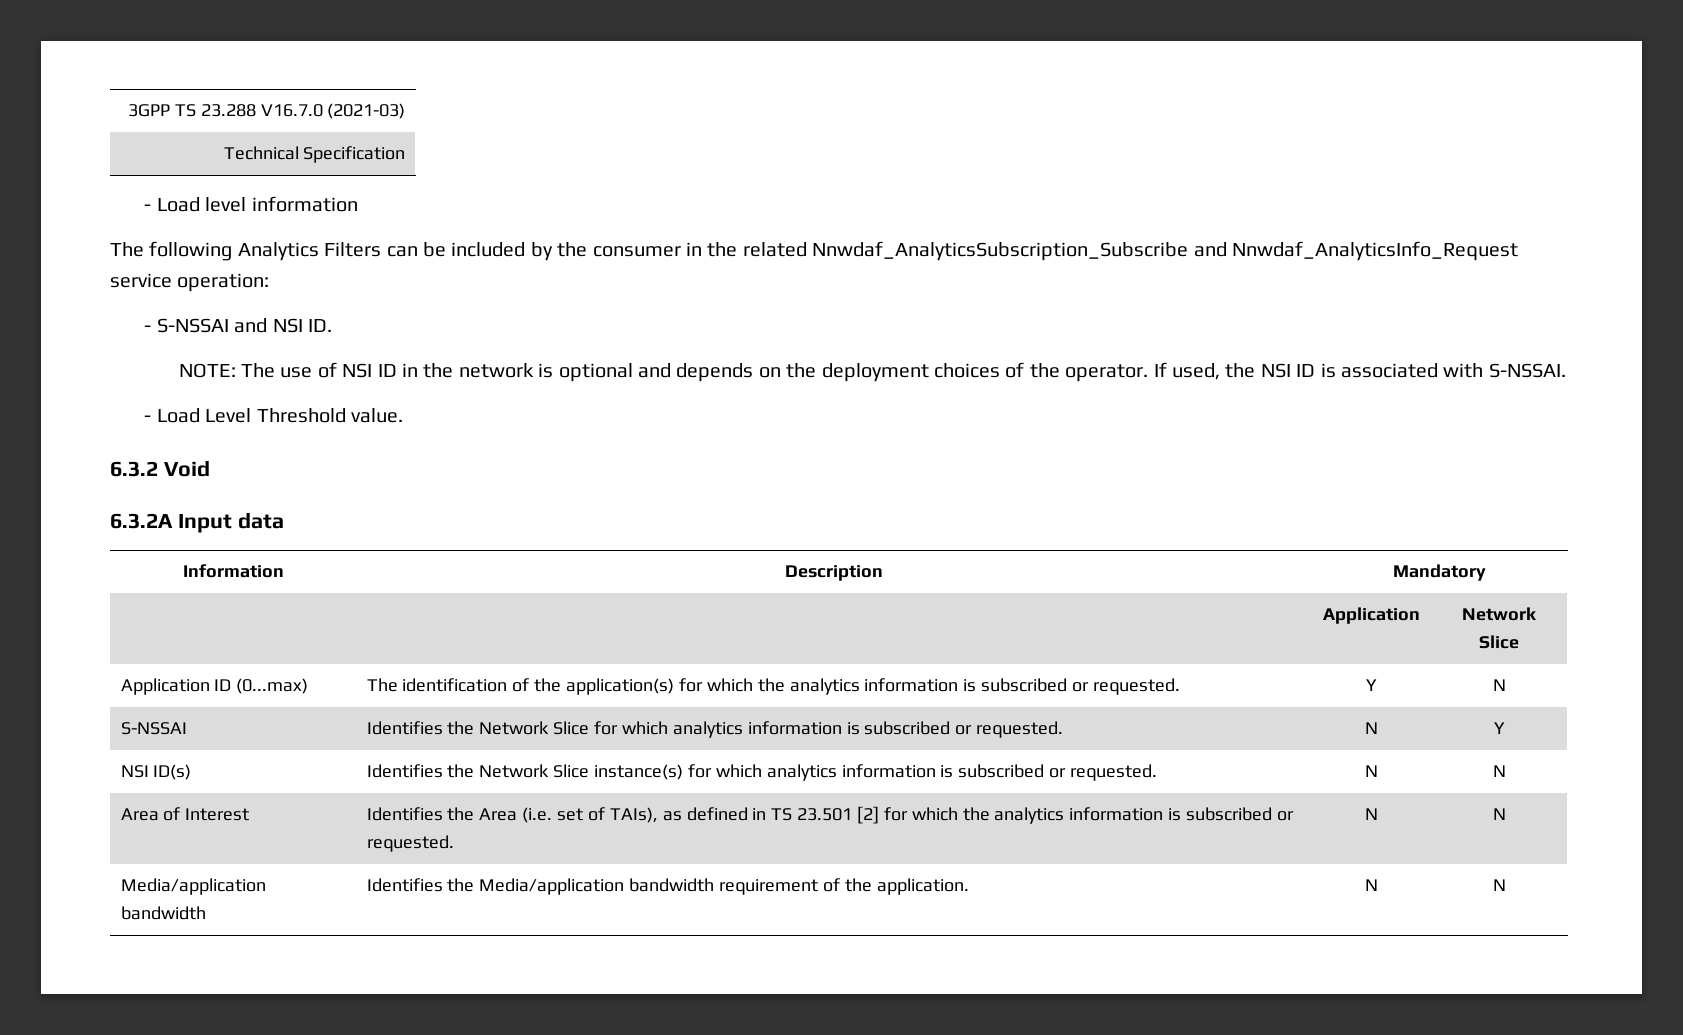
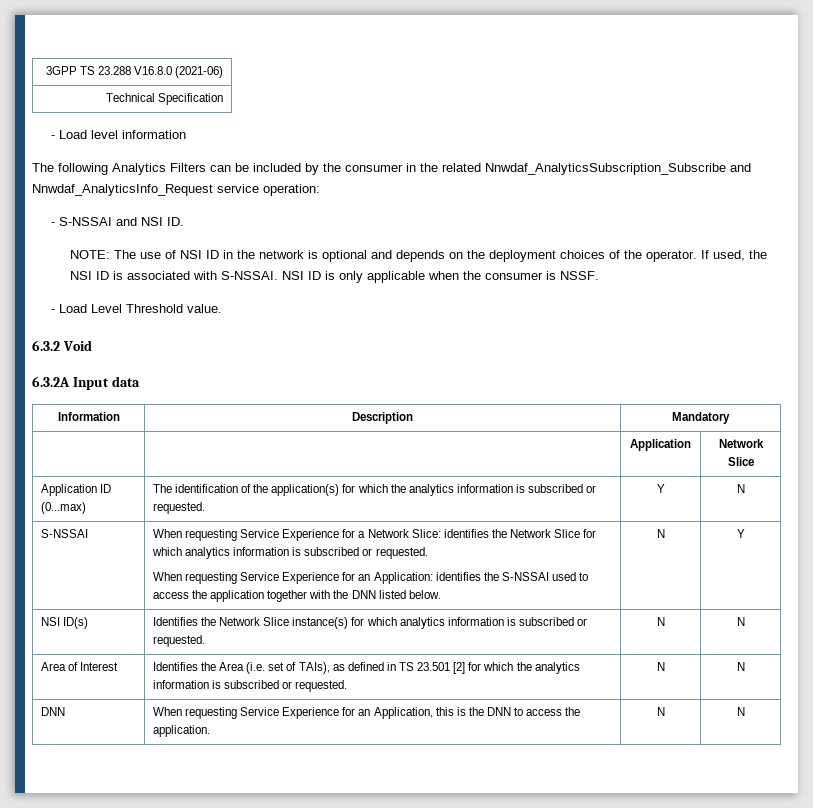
[260,103,406,119] V16.7.0 (2021-03) -> [133,66,224,78] V16.8.0 (2021-06)
(1566, 370) none -> [282,271,600,283] NSI ID is only applicable when the consumer is NSSF.
[366,721,443,735] Identifies -> [152,529,489,541] When requesting Service Experience for a Network Slice: identifies
(1064, 729) none -> [152,572,589,584] [152,590,441,602] // When requesting Service Experience for an Application: identifies the S-NSSAI used to access the application together with the DNN listed below.
[120,878,266,895] [120,906,206,920] [366,878,840,895] Media/application bandwidth | Identifies the Media/application bandwidth requirement of -> [40,707,65,716] [152,707,563,719] DNN | When requesting Service Experience for an Application, this is the DNN to access

